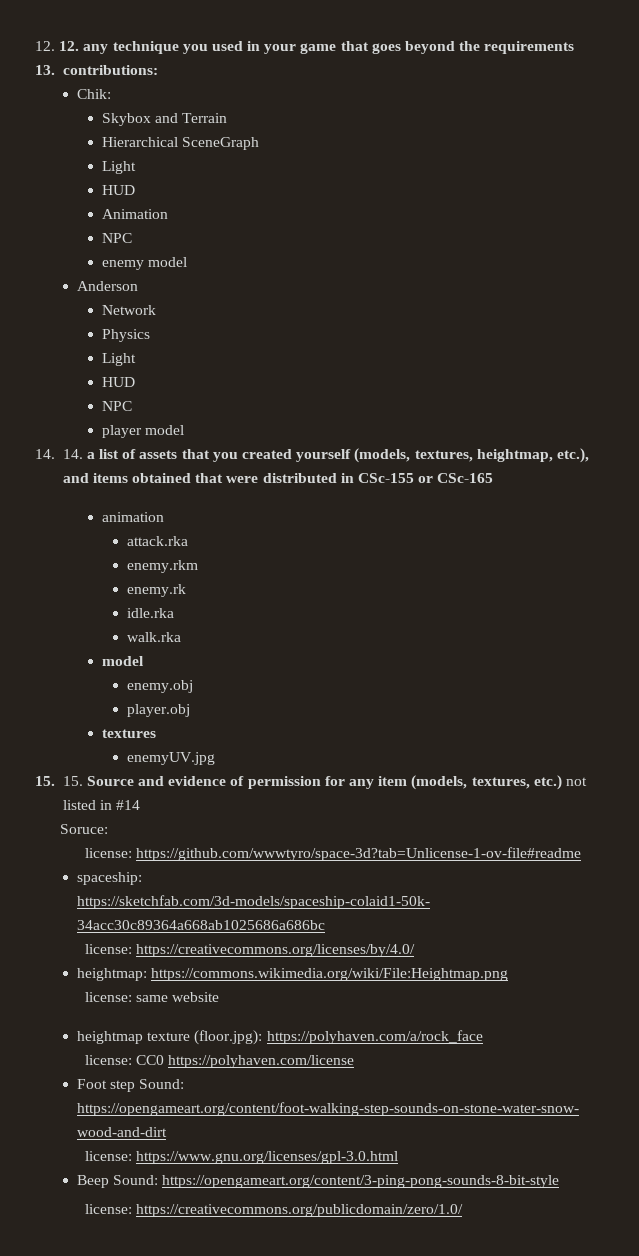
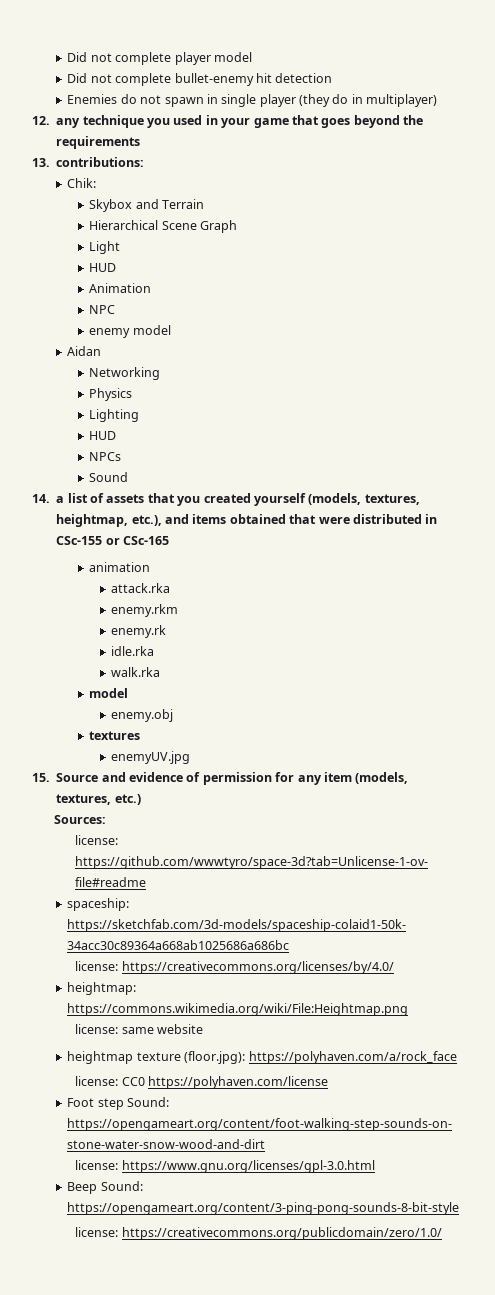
[35,41,55,51] 12. -> [67,52,252,65] [67,73,333,86] [67,94,438,107] Did not complete player model // Did not complete bullet-enemy hit detection // Enemies do not spawn in single player (they do in multiplayer) //
[182,137,260,150] SceneGraph -> [161,220,237,233] Scene Graph
[76,281,138,291] [101,305,156,315] Anderson // Network -> [67,346,102,356] [89,367,161,380] Aidan // Networking
[101,353,136,366] [101,377,135,387] [101,401,132,411] [101,425,185,438] [35,449,83,459] Light // HUD // NPC // player model // 14. 14. -> [89,409,140,422] [89,431,117,440] [89,452,122,461] [89,472,129,482] [32,494,50,503] Lighting // HUD // NPCs // Sound // 14.
[126,704,190,717] // player.obj -> (173, 715) none
[62,776,83,786] 15. -> (50, 777) none
[565,777,587,786] [62,800,141,810] [59,824,108,834] not listed in #14 // Soruce: -> [53,815,106,824] // Sources:

